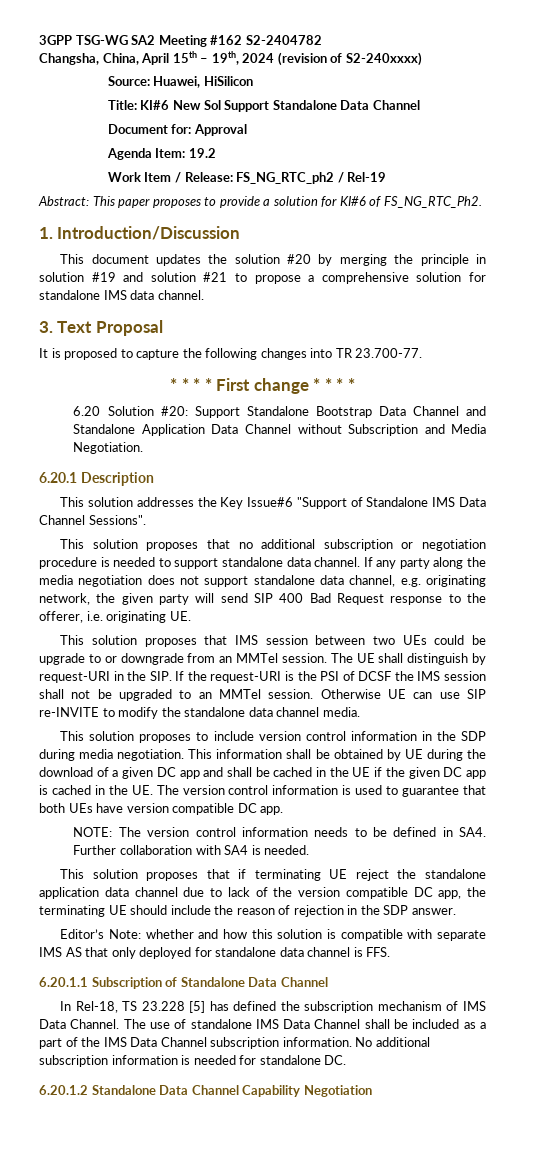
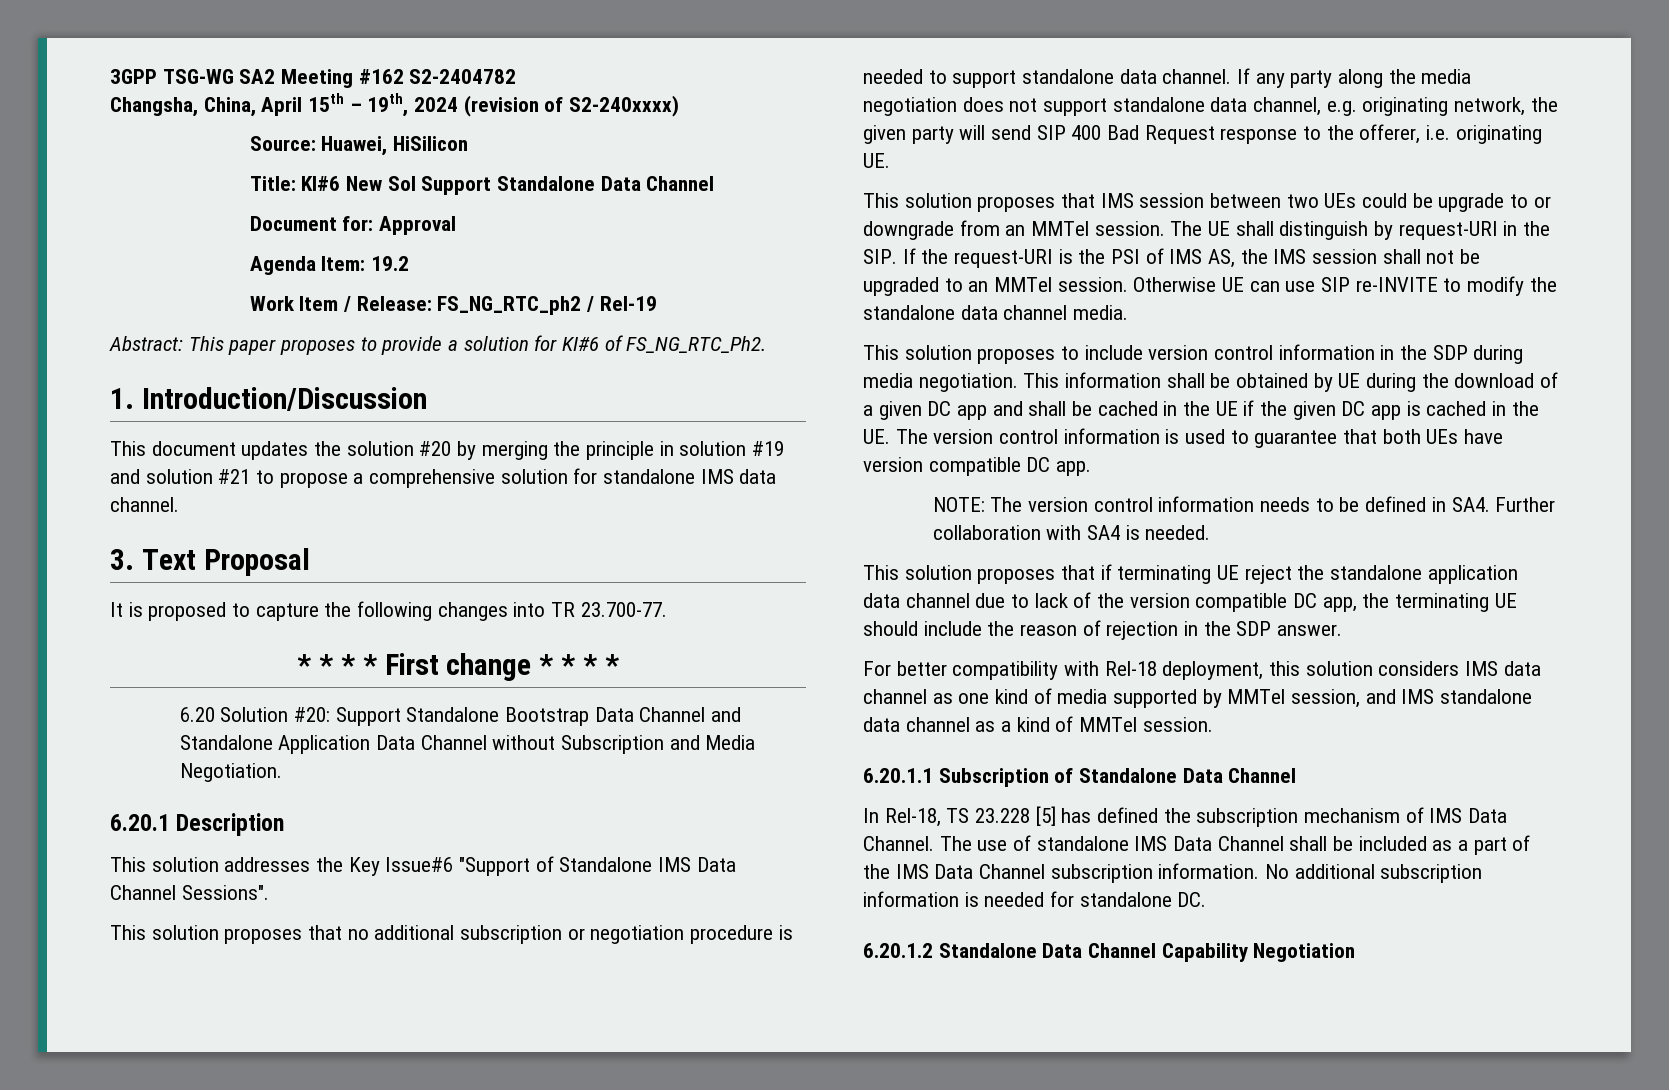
[358,671,392,681] DCSF -> [1169,249,1236,268] IMS AS,
[60,929,486,941] [39,947,391,959] Editor’s Note: whether and how this solution is compatible with separate IMS AS that only deployed for standalone data channel is FFS. -> [863,661,1541,680] [863,688,1533,708] [863,716,1213,732] For better compatibility with Rel-18 deployment, this solution considers IMS data channel as one kind of media supported by MMTel session, and IMS standalone data channel as a kind of MMTel session.

